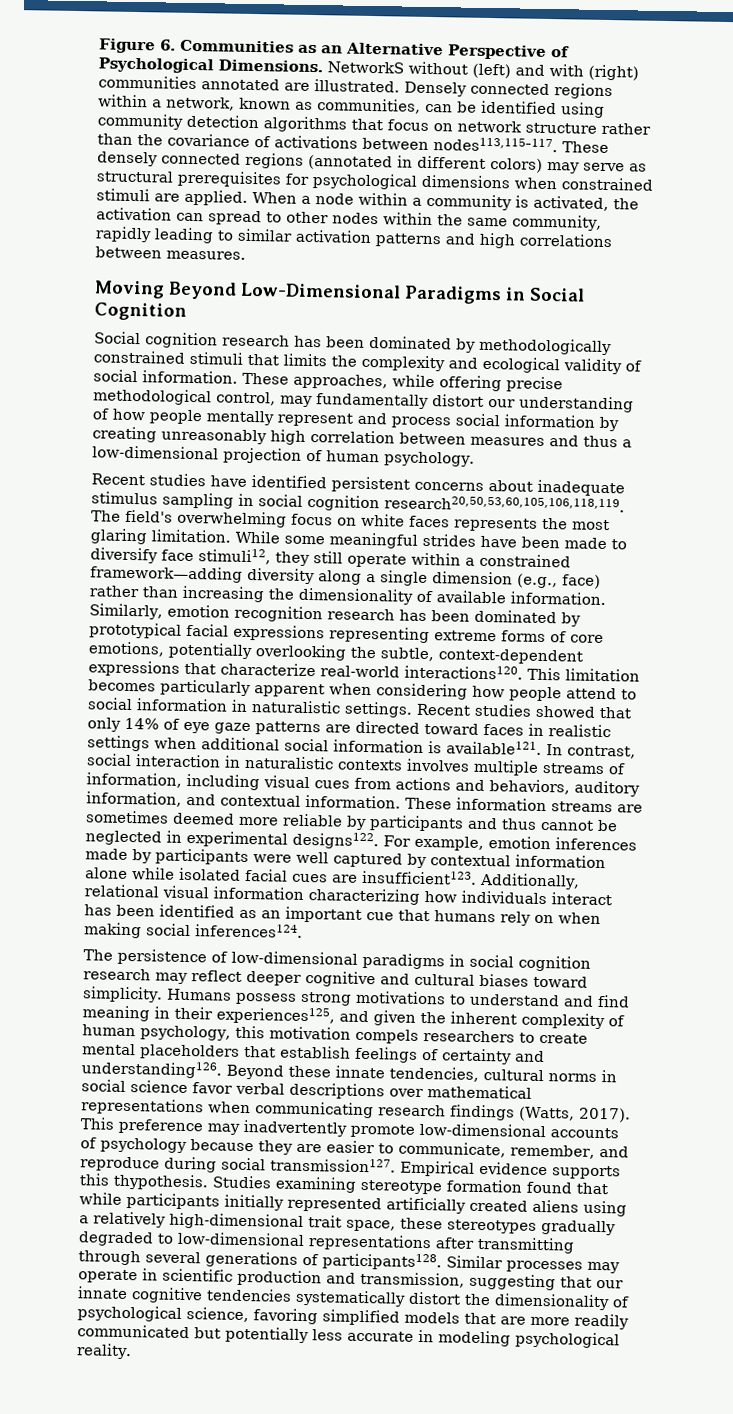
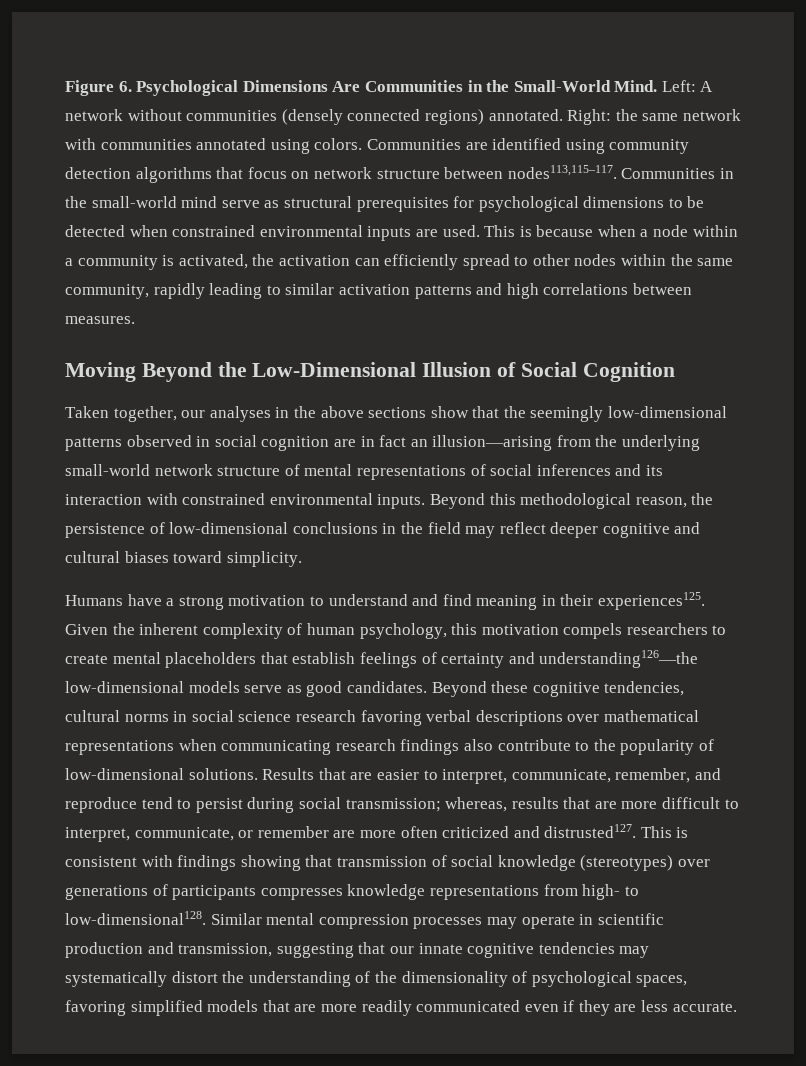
[180,39,570,60] [98,57,639,81] [98,75,613,100] [98,94,477,114] Communities as an Alternative Perspective of Psychological Dimensions. NetworkS without (left) and with (right) communities annotated are illustrated. Densely connected regions within a network, known as communities, can be -> [136,80,714,96] [65,109,741,125] [65,138,488,154] Psychological Dimensions Are Communities in the Small-World Mind. Left: A network without communities (densely connected regions) annotated. Right: the same network with communities annotated using colors. Communities are
[601,122,651,135] [97,133,609,154] [97,151,580,174] rather than the covariance of activations between nodes113,115–117. These densely connected regions (annotated in different colors) may -> [444,165,734,179] [65,196,218,208] between nodes113,115–117. Communities in the small-world mind
[514,177,653,191] [96,188,297,206] when constrained stimuli are applied. When -> [668,196,705,208] [65,225,636,241] to be detected when constrained environmental inputs are used. This is because when
(204, 217) none -> [384,254,459,270] efficiently
[240,282,585,305] [94,302,187,321] [94,331,612,356] [93,350,642,375] [93,369,563,393] [93,388,634,413] [92,408,619,432] [92,426,632,448] [92,445,475,467] [91,473,625,497] [91,491,625,513] [91,509,610,532] [90,528,627,550] [90,547,571,568] [90,565,601,589] [89,585,606,606] [89,603,581,627] [89,622,604,644] [88,641,583,665] [88,660,640,682] [88,679,637,702] [87,697,632,719] [87,717,611,738] [87,735,636,759] [86,753,626,776] [86,772,640,797] [86,791,643,813] [86,810,618,832] [85,830,637,852] [85,848,606,869] [85,867,580,890] [84,884,612,906] [84,904,601,926] [84,922,303,939] [83,948,591,972] [83,968,151,981] Low-Dimensional Paradigms in Social Cognition // Social cognition research has been dominated by methodologically constrained stimuli that limits the complexity and ecological validity of social information. These approaches, while offering precise methodological control, may fundamentally distort our understanding of how people mentally represent and process social information by creating unreasonably high correlation between measures and thus a low-dimensional projection of human psychology. // Recent studies have identified persistent concerns about inadequate stimulus sampling in social cognition research20,50,53,60,105,106,118,119. The field's overwhelming focus on white faces represents the most glaring limitation. While some meaningful strides have been made to diversify face stimuli12, they still operate within a constrained framework—adding diversity along a single dimension (e.g., face) rather than increasing the dimensionality of available information. Similarly, emotion recognition research has been dominated by prototypical facial expressions representing extreme forms of core emotions, potentially overlooking the subtle, context-dependent expressions that characterize real-world interactions120. This limitation becomes particularly apparent when considering how people attend to social information in naturalistic settings. Recent studies showed that only 14% of eye gaze patterns are directed toward faces in realistic settings when additional social information is available121. In contrast, social interaction in naturalistic contexts involves multiple streams of information, including visual cues from actions and behaviors, auditory information, and contextual information. These information streams are sometimes deemed more reliable by participants and thus cannot be neglected in experimental designs122. For example, emotion inferences made by participants were well captured by contextual information alone while isolated facial cues are insufficient123. Additionally, relational visual information characterizing how individuals interact has been identified as an important cue that humans rely on when making social inferences124. // The persistence of low-dimensional paradigms in social cognition research -> [217,362,675,382] [65,406,728,422] [65,435,701,451] [65,464,663,480] [65,493,714,509] [65,522,461,538] the Low-Dimensional Illusion of Social Cognition // Taken together, our analyses in the above sections show that the seemingly low-dimensional patterns observed in social cognition are in fact an illusion—arising from the underlying small-world network structure of mental representations of social inferences and its interaction with constrained environmental inputs. Beyond this methodological reason, the persistence of low-dimensional conclusions in the field
[166,988,446,1006] Humans possess strong motivations -> [65,594,306,610] // Humans have a strong motivation
[216,1006,416,1026] experiences125, and given -> [598,592,706,610] [65,624,108,635] experiences125. Given
[81,1060,222,1079] understanding126. -> [539,650,699,668] [65,681,427,697] understanding126—the low-dimensional models serve as good candidates.
[335,1065,385,1079] innate -> [532,682,600,697] cognitive
[192,1082,233,1094] favor -> [295,710,422,726] research favoring
[519,1106,631,1123] [80,1117,619,1139] [80,1137,293,1155] (Watts, 2017). This preference may inadvertently promote low-dimensional accounts of psychology because they -> [463,739,714,755] [65,768,346,780] also contribute to the popularity of low-dimensional solutions. Results that
(394, 1148) none -> [442,769,508,784] interpret,
[164,1156,621,1180] [79,1173,608,1195] [79,1192,627,1217] [79,1211,616,1236] [78,1231,575,1254] [78,1250,503,1271] during social transmission127. Empirical evidence supports this thypothesis. Studies examining stereotype formation found that while participants initially represented artificially created aliens using a relatively high-dimensional trait space, these stereotypes gradually degraded to low-dimensional representations after transmitting through several generations of participants128. Similar -> [141,797,739,813] [65,824,689,842] [65,855,710,871] [65,884,639,900] [65,911,409,929] tend to persist during social transmission; whereas, results that are more difficult to interpret, communicate, or remember are more often criticized and distrusted127. This is consistent with findings showing that transmission of social knowledge (stereotypes) over generations of participants compresses knowledge representations from high- to low-dimensional128. Similar mental compression
(292, 1295) none -> [619,946,650,958] may
(491, 1299) none -> [248,971,397,987] understanding of the
[186,1307,249,1323] science, -> [636,975,688,987] spaces,
[194,1326,620,1349] [76,1343,132,1360] but potentially less accurate in modeling psychological reality. -> [524,1000,737,1016] even if they are less accurate.

